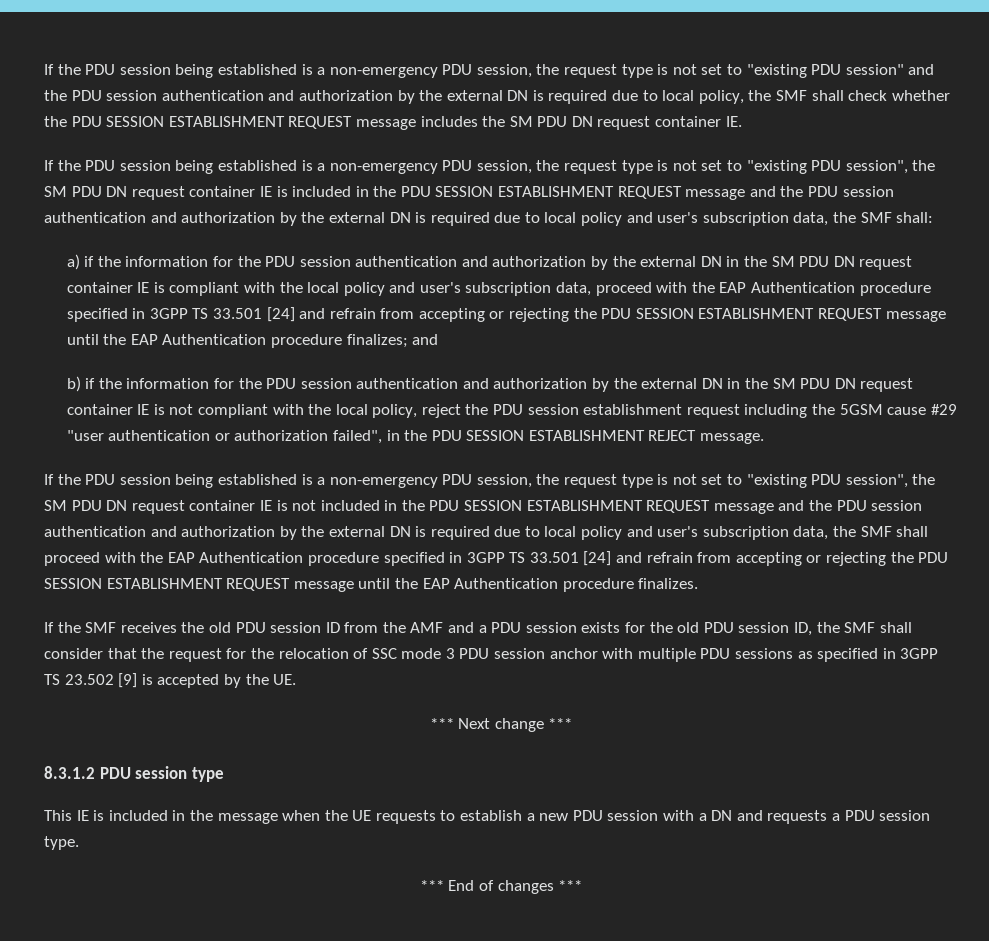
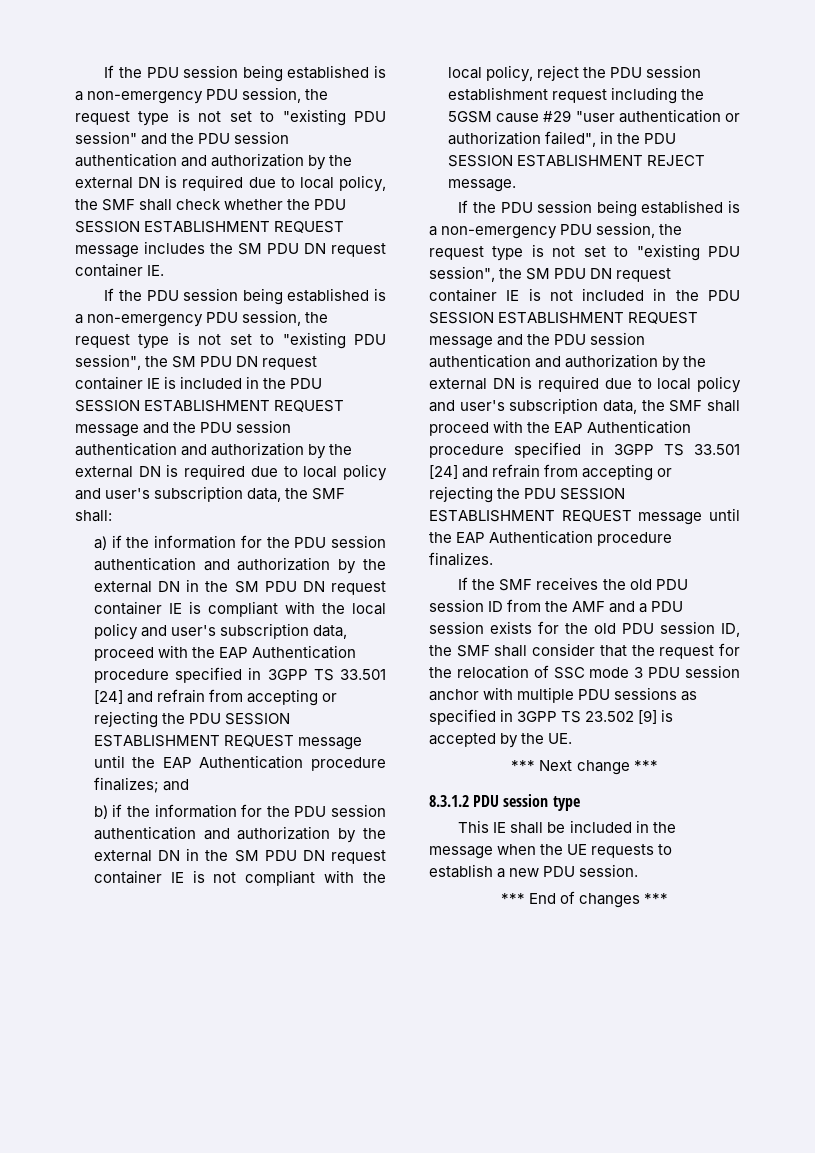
[93,810,105,821] is -> [510,822,566,834] shall be
[607,810,931,824] [44,836,79,850] session with a DN and requests a PDU session type. -> [579,864,639,877] session.

